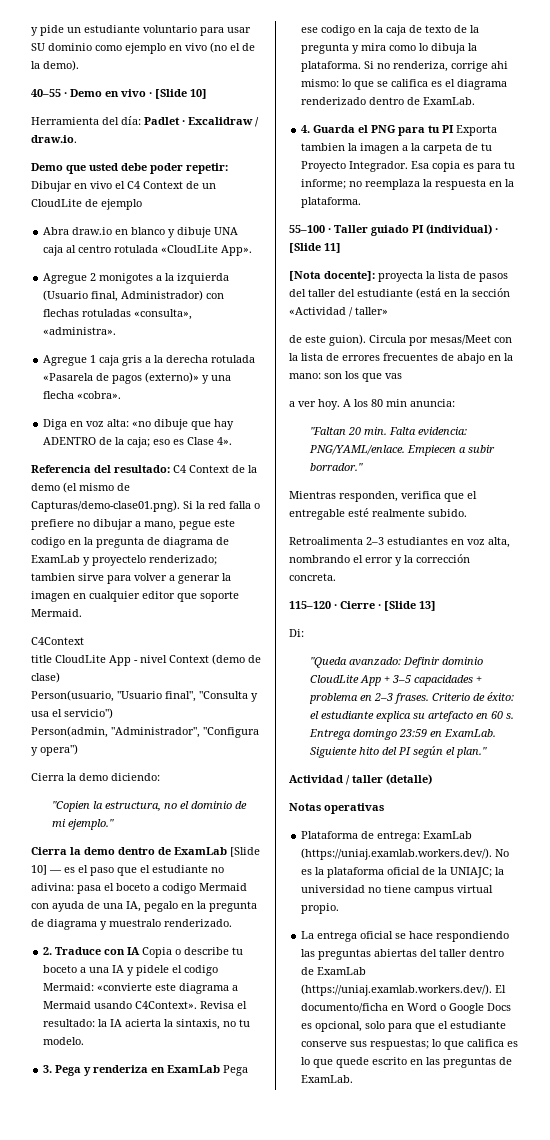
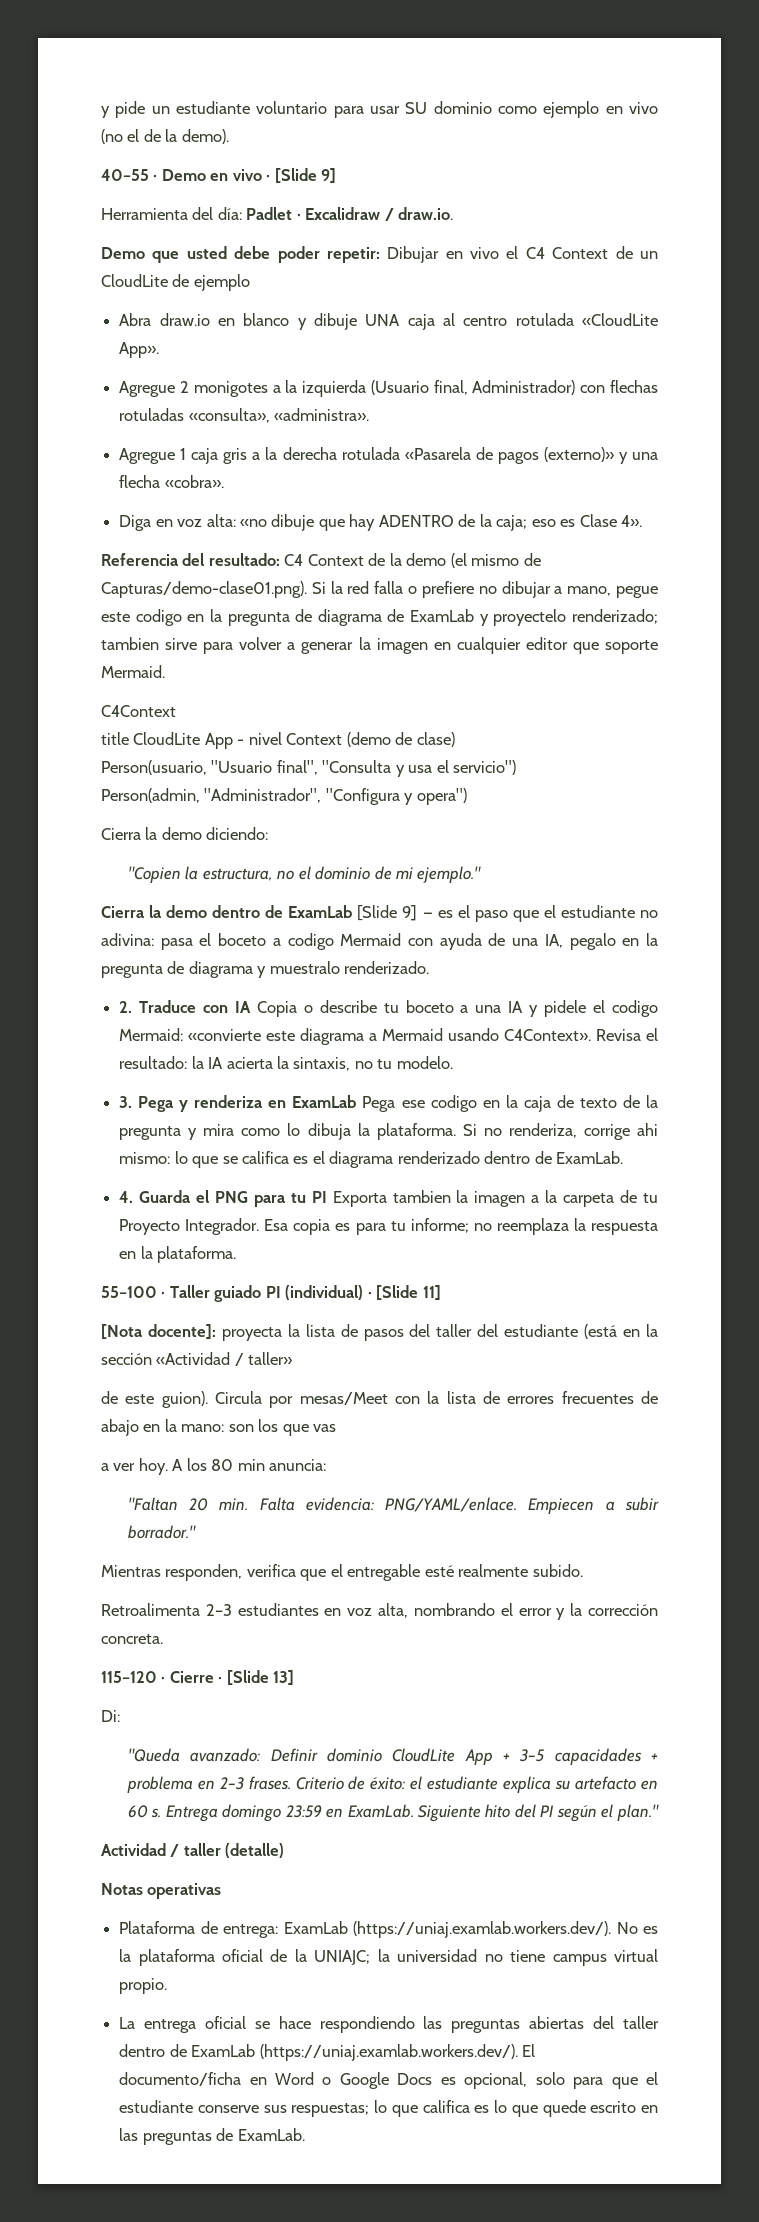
[190,89,207,99] 10] -> [321,168,337,184] 9]
[31,865,47,875] 10] -> [402,905,418,921] 9]

